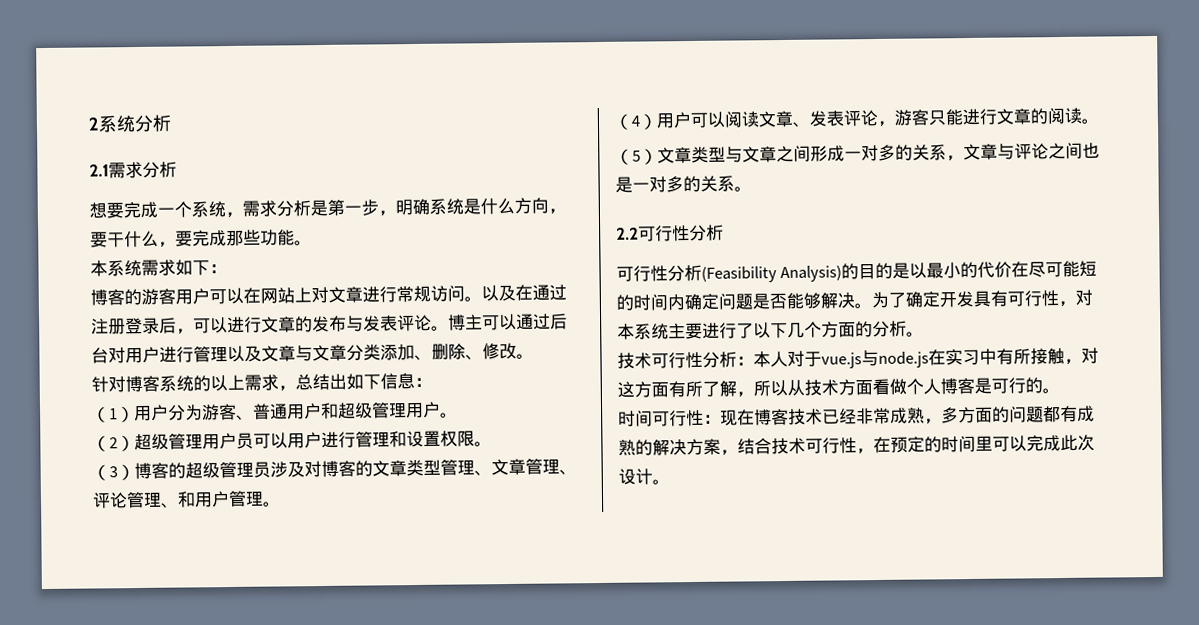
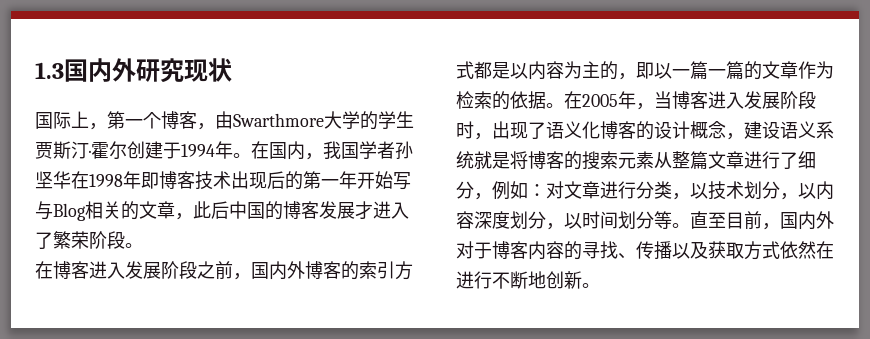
[88,114,172,133] [89,161,177,179] [89,197,566,219] [90,229,312,248] [90,259,227,277] [90,284,567,306] [91,313,568,335] [91,342,534,364] [91,373,432,393] [91,401,458,423] [92,430,492,452] [92,458,577,481] [92,490,281,509] [614,107,1099,130] [615,142,1100,165] [615,175,752,193] [616,224,724,242] [616,260,1098,283] [616,289,1093,311] [617,320,924,340] [617,347,1099,369] [617,377,1060,398] [618,405,1095,427] [618,434,1095,456] [618,468,653,485] 2系统分析 // 2.1需求分析 // 想要完成一个系统，需求分析是第一步，明确系统是什么方向，要干什么，要完成那些功能。 // 本系统需求如下： // 博客的游客用户可以在网站上对文章进行常规访问。以及在通过注册登录后，可以进行文章的发布与发表评论。博主可以通过后台对用户进行管理以及文章与文章分类添加、删除、修改。 // 针对博客系统的以上需求，总结出如下信息： // （1）用户分为游客、普通用户和超级管理用户。 // （2）超级管理用户员可以用户进行管理和设置权限。 // （3）博客的超级管理员涉及对博客的文章类型管理、文章管理、评论管理、和用户管理。 // （4）用户可以阅读文章、发表评论，游客只能进行文章的阅读。 // （5）文章类型与文章之间形成一对多的关系，文章与评论之间也是一对多的关系。 // 2.2可行性分析 // 可行性分析(Feasibility Analysis)的目的是以最小的代价在尽可能短的时间内确定问题是否能够解决。为了确定开发具有可行性，对本系统主要进行了以下几个方面的分析。 // 技术可行性分析：本人对于vue.js与node.js在实习中有所接触，对这方面有所了解，所以从技术方面看做个人博客是可行的。 // 时间可行性：现在博客技术已经非常成熟，多方面的问题都有成熟的解决方案，结合技术可行性，在预定的时间里可以完成此次设计 -> [35,58,232,83] [35,111,414,130] [35,141,413,160] [35,171,411,190] [35,201,409,221] [35,231,143,249] [35,261,413,280] [456,61,834,80] [456,91,816,110] [456,121,834,140] [456,151,816,170] [456,181,834,200] [456,211,834,230] [456,241,834,260] [456,271,582,289] 1.3国内外研究现状 // 国际上，第一个博客，由Swarthmore大学的学生贾斯汀·霍尔创建于1994年。在国内，我国学者孙坚华在1998年即博客技术出现后的第一年开始写与Blog相关的文章，此后中国的博客发展才进入了繁荣阶段。 // 在博客进入发展阶段之前，国内外博客的索引方式都是以内容为主的，即以一篇一篇的文章作为检索的依据。在2005年，当博客进入发展阶段时，出现了语义化博客的设计概念，建设语义系统就是将博客的搜索元素从整篇文章进行了细分，例如：对文章进行分类，以技术划分，以内容深度划分，以时间划分等。直至目前，国内外对于博客内容的寻找、传播以及获取方式依然在进行不断地创新

